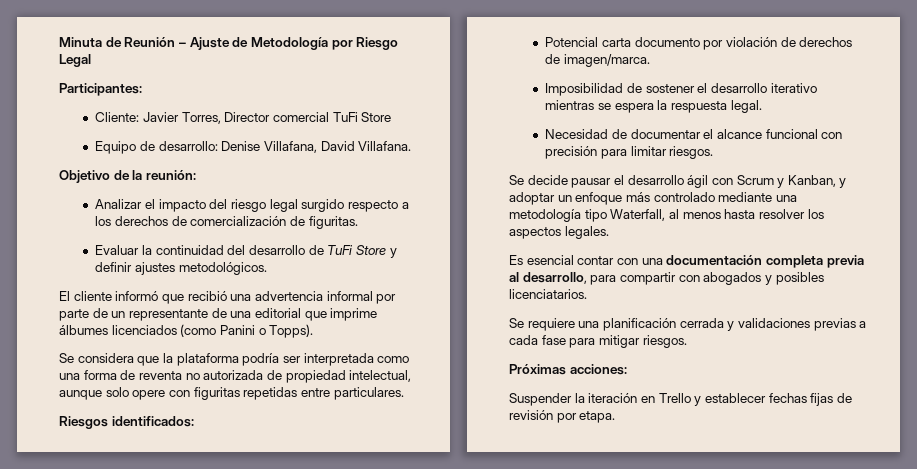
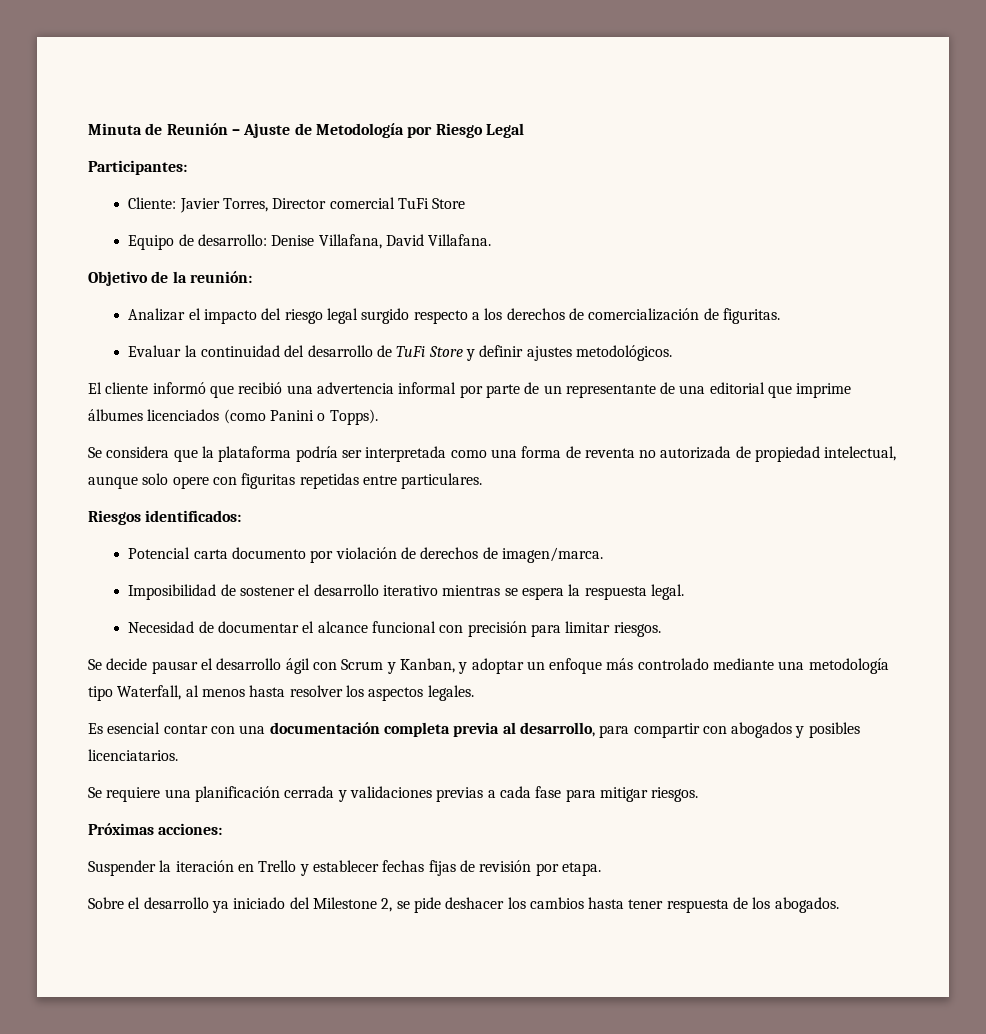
(616, 417) none -> [88,897,839,913] // Sobre el desarrollo ya iniciado del Milestone 2, se pide deshacer los cambios hasta tener respuesta de los abogados.

